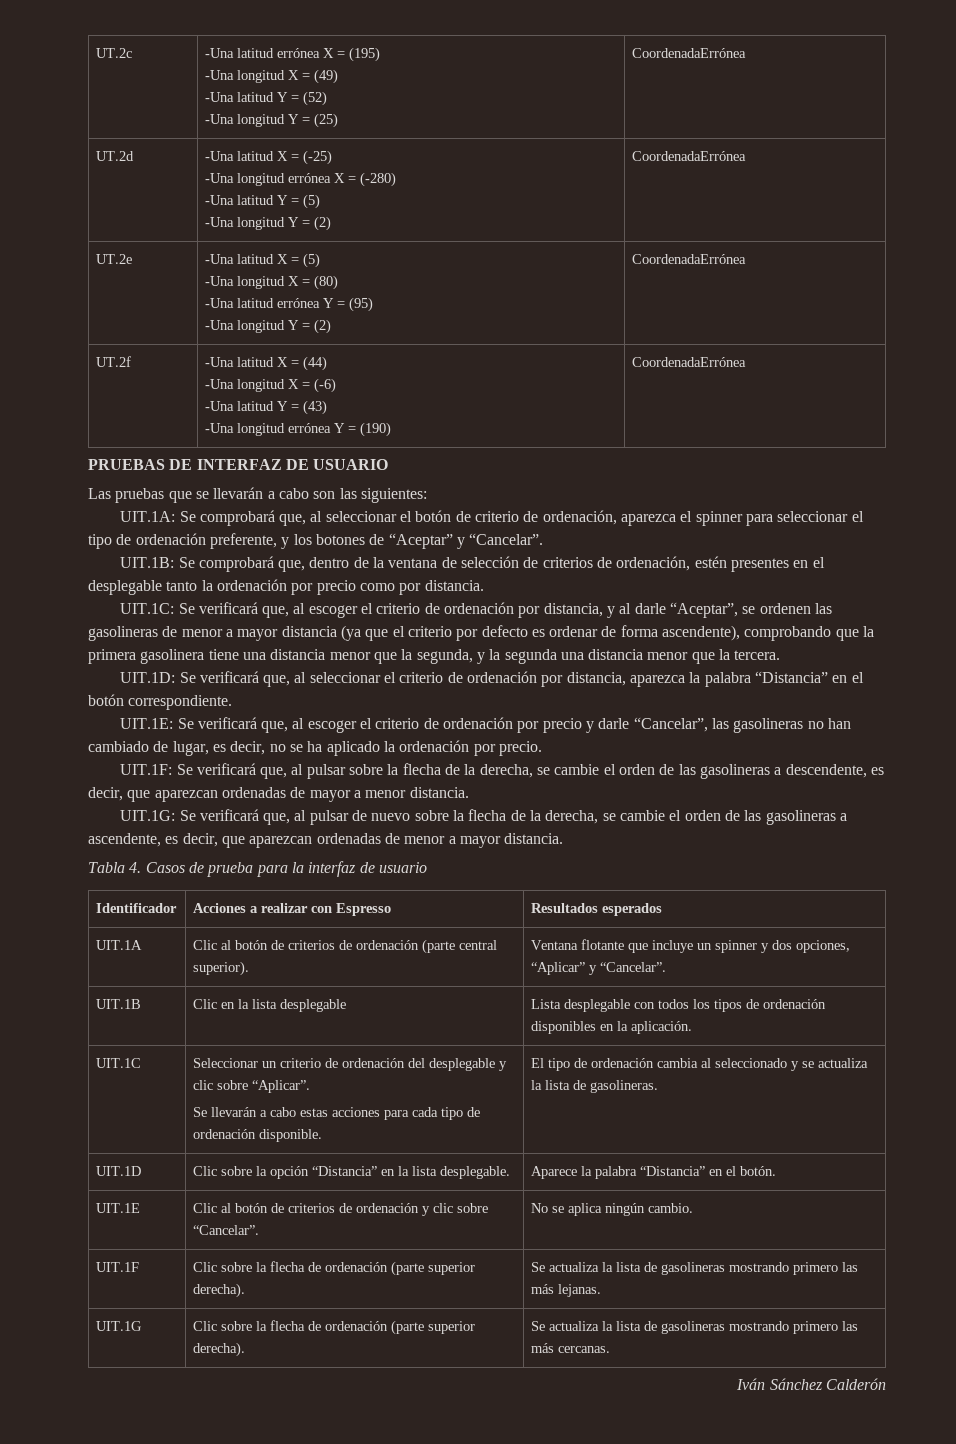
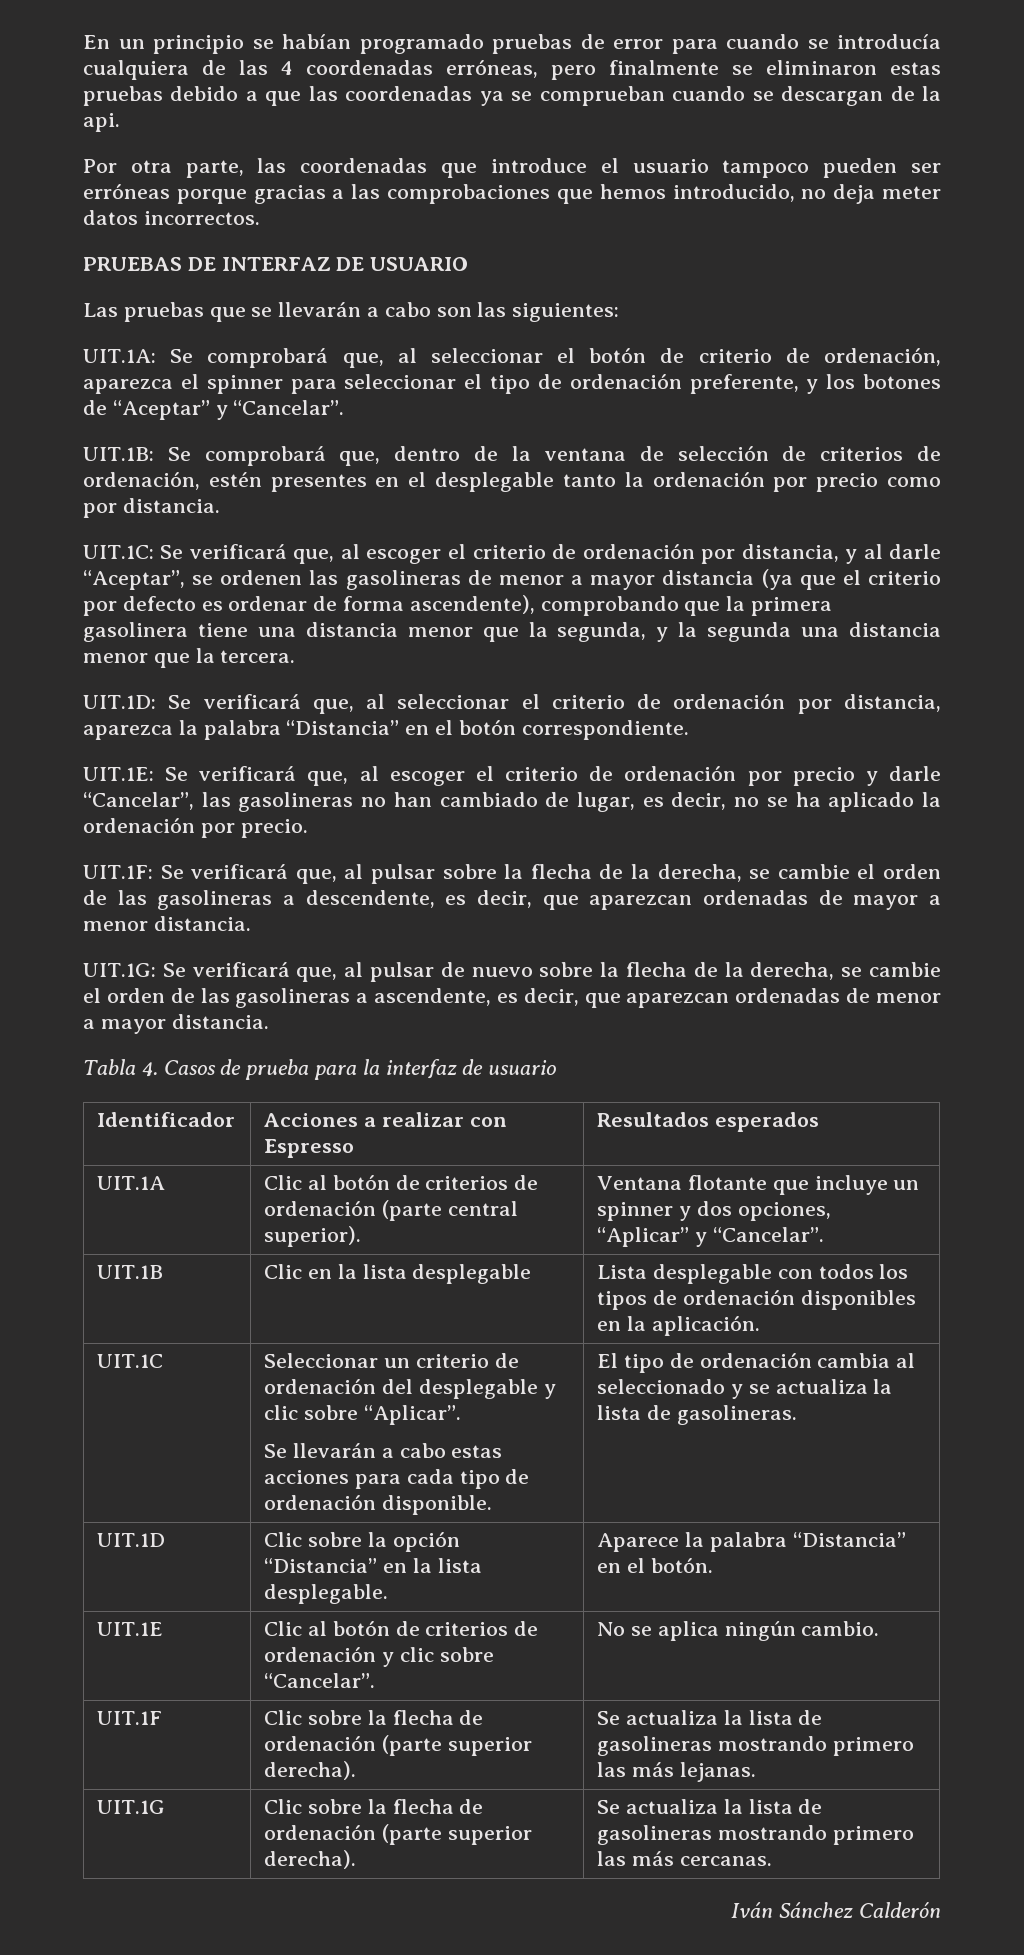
[96,48,133,58] [205,47,381,62] [205,69,339,84] [205,91,328,106] [205,113,339,128] [632,48,747,58] [96,151,135,161] [205,150,333,165] [205,172,397,187] [205,194,321,209] [205,216,332,231] [632,151,747,161] [96,254,133,264] [205,253,321,268] [205,275,339,290] [205,297,374,312] [205,319,332,334] [632,254,747,264] [96,356,132,367] [205,356,328,371] [205,378,337,393] [205,400,328,415] [205,422,392,437] [632,357,747,367] UT.2c | -Una latitud errónea X = (195) // -Una longitud X = (49) // -Una latitud Y = (52) // -Una longitud Y = (25) | CoordenadaErrónea // UT.2d | -Una latitud X = (-25) // -Una longitud errónea X = (-280) // -Una latitud Y = (5) // -Una longitud Y = (2) | CoordenadaErrónea // UT.2e | -Una latitud X = (5) // -Una longitud X = (80) // -Una latitud errónea Y = (95) // -Una longitud Y = (2) | CoordenadaErrónea // UT.2f | -Una latitud X = (44) // -Una longitud X = (-6) // -Una latitud Y = (43) // -Una longitud errónea Y = (190) | CoordenadaErrónea -> [83,34,941,54] [83,59,941,80] [83,86,941,106] [83,113,120,132] [83,158,942,178] [83,183,942,204] [83,210,260,225] En un principio se habían programado pruebas de error para cuando se introducía cualquiera de las 4 coordenadas erróneas, pero finalmente se eliminaron estas pruebas debido a que las coordenadas ya se comprueban cuando se descargan de la api. // Por otra parte, las coordenadas que introduce el usuario tampoco pueden ser erróneas porque gracias a las comprobaciones que hemos introducido, no deja meter datos incorrectos.

